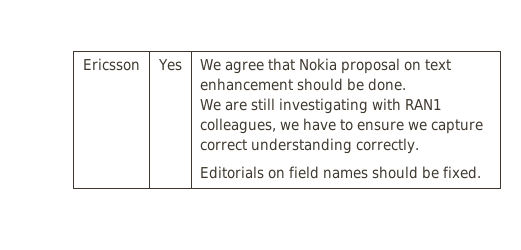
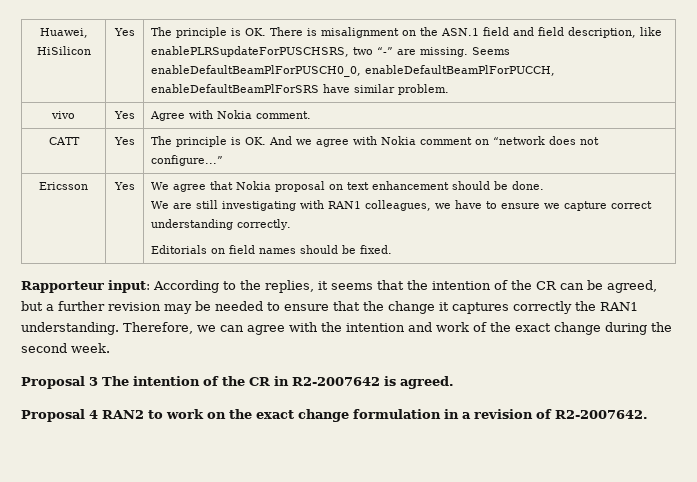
(83, 64) none -> [39,28,88,38] [36,46,91,55] [113,28,135,36] [151,27,663,38] [151,46,511,57] [151,65,556,77] [151,84,450,95] [51,111,75,119] [113,111,135,119] [150,110,312,121] [48,137,80,145] [113,137,135,145] [151,136,600,147] [151,155,224,166] Huawei, HiSilicon | Yes | The principle is OK. There is misalignment on the ASN.1 field and field description, like enablePLRSupdateForPUSCHSRS, two “-” are missing. Seems enableDefaultBeamPlForPUSCH0_0, enableDefaultBeamPlForPUCCH, enableDefaultBeamPlForSRS have similar problem. // vivo | Yes | Agree with Nokia comment. // CATT | Yes | The principle is OK. And we agree with Nokia comment on “network does not configure...” //
(482, 172) none -> [21,280,657,293] [21,301,638,314] [21,322,672,335] [21,343,110,353] [21,376,454,389] [21,409,648,422] // Rapporteur input: According to the replies, it seems that the intention of the CR can be agreed, but a further revision may be needed to ensure that the change it captures correctly the RAN1 understanding. Therefore, we can agree with the intention and work of the exact change during the second week. // Proposal 3 The intention of the CR in R2-2007642 is agreed. // Proposal 4 RAN2 to work on the exact change formulation in a revision of R2-2007642.

